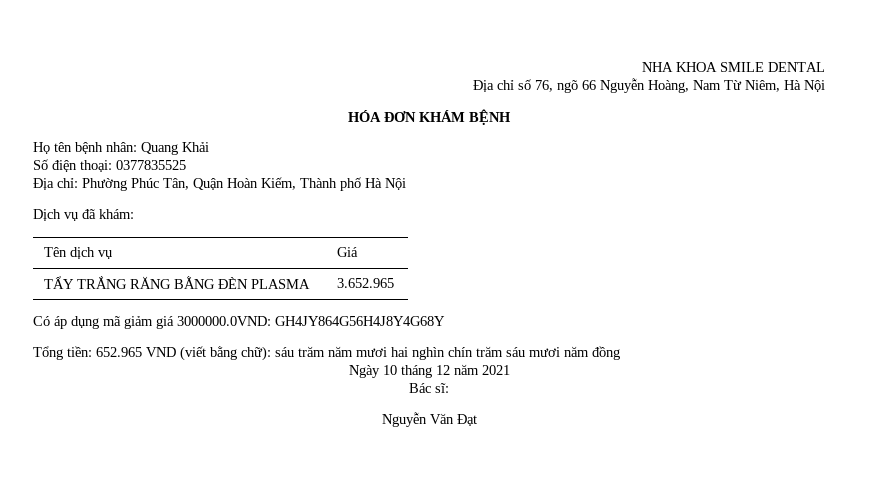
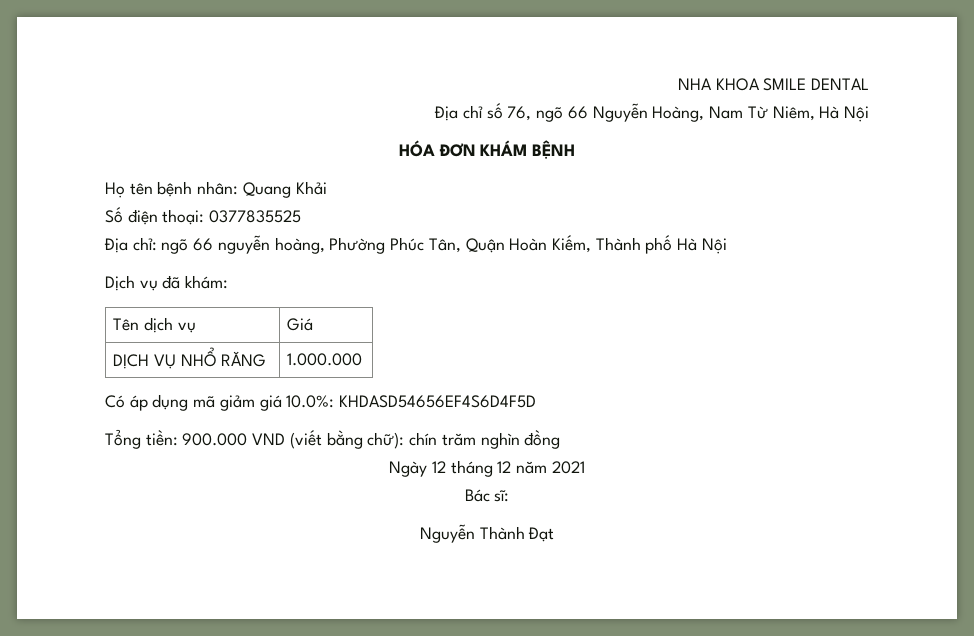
(78, 183) none -> [161,235,325,254] ngõ 66 nguyễn hoàng,
[44,276,311,289] [337,278,395,288] TẨY TRẮNG RĂNG BẰNG ĐÈN PLASMA | 3.652.965 -> [113,347,267,369] [287,353,363,366] DỊCH VỤ NHỔ RĂNG | 1.000.000
[177,316,445,326] 3000000.0VND: GH4JY864G56H4J8Y4G68Y -> [286,395,537,408] 10.0%: KHDASD54656EF4S6D4F5D
[96,347,142,357] 652.965 -> [182,433,248,446] 900.000
[275,346,589,360] sáu trăm năm mươi hai nghìn chín trăm sáu mươi năm -> [409,432,520,449] chín trăm nghìn
[382,365,397,375] 10 -> [431,461,446,473] 12
[429,413,454,424] Văn -> [479,526,525,540] Thành

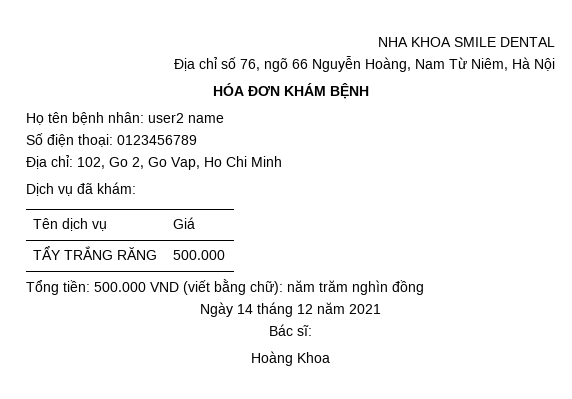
[242,181,327,198] Quang Khải -> [148,113,224,123] user2 name
[209,210,302,223] 0377835525 -> [117,135,197,145] 0123456789
[161,235,727,254] ngõ 66 nguyễn hoàng, Phường Phúc Tân, Quận Hoàn Kiếm, Thành phố Hà Nội -> [77,156,282,170] 102, Go 2, Go Vap, Ho Chi Minh
[113,347,267,369] [287,353,363,366] [105,394,537,411] DỊCH VỤ NHỔ RĂNG | 1.000.000 // Có áp dụng mã giảm giá 10.0%: KHDASD54656EF4S6D4F5D -> [32,246,157,260] [172,250,225,260] TẨY TRẮNG RĂNG | 500.000
[182,433,248,446] 900.000 -> [94,282,146,292] 500.000
[409,432,438,446] chín -> [287,280,315,292] năm
[431,461,446,473] 12 -> [237,304,253,314] 14
[419,524,555,543] Nguyễn Thành Đạt -> [251,351,330,366] Hoàng Khoa

